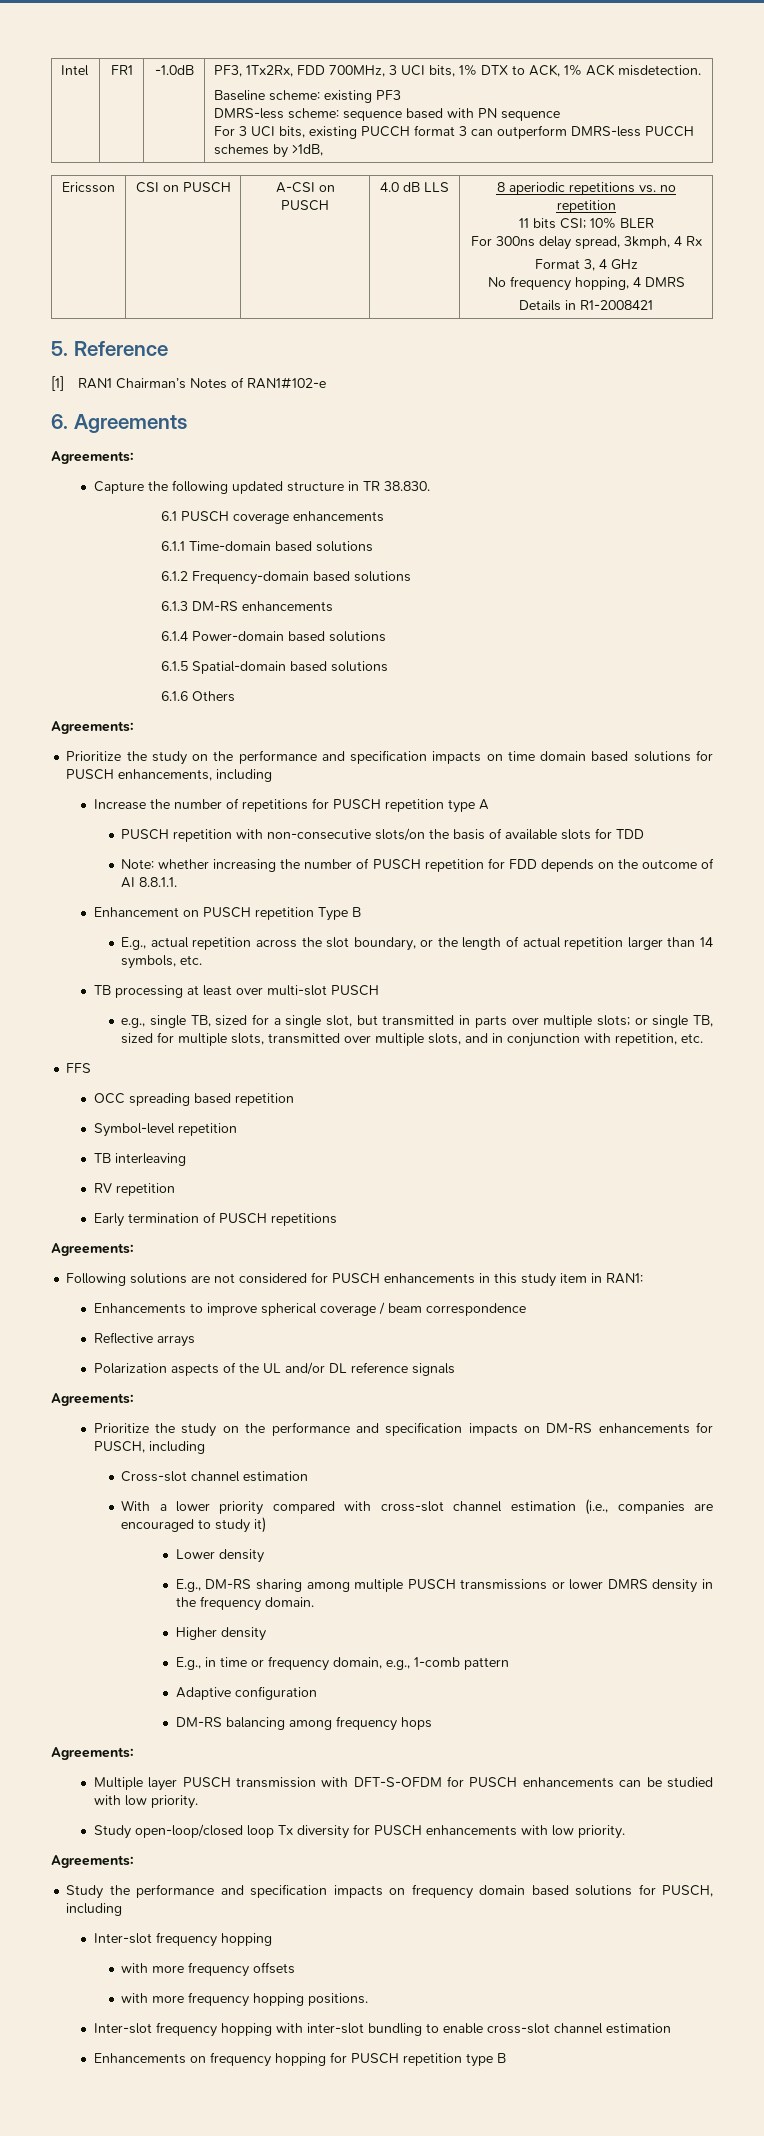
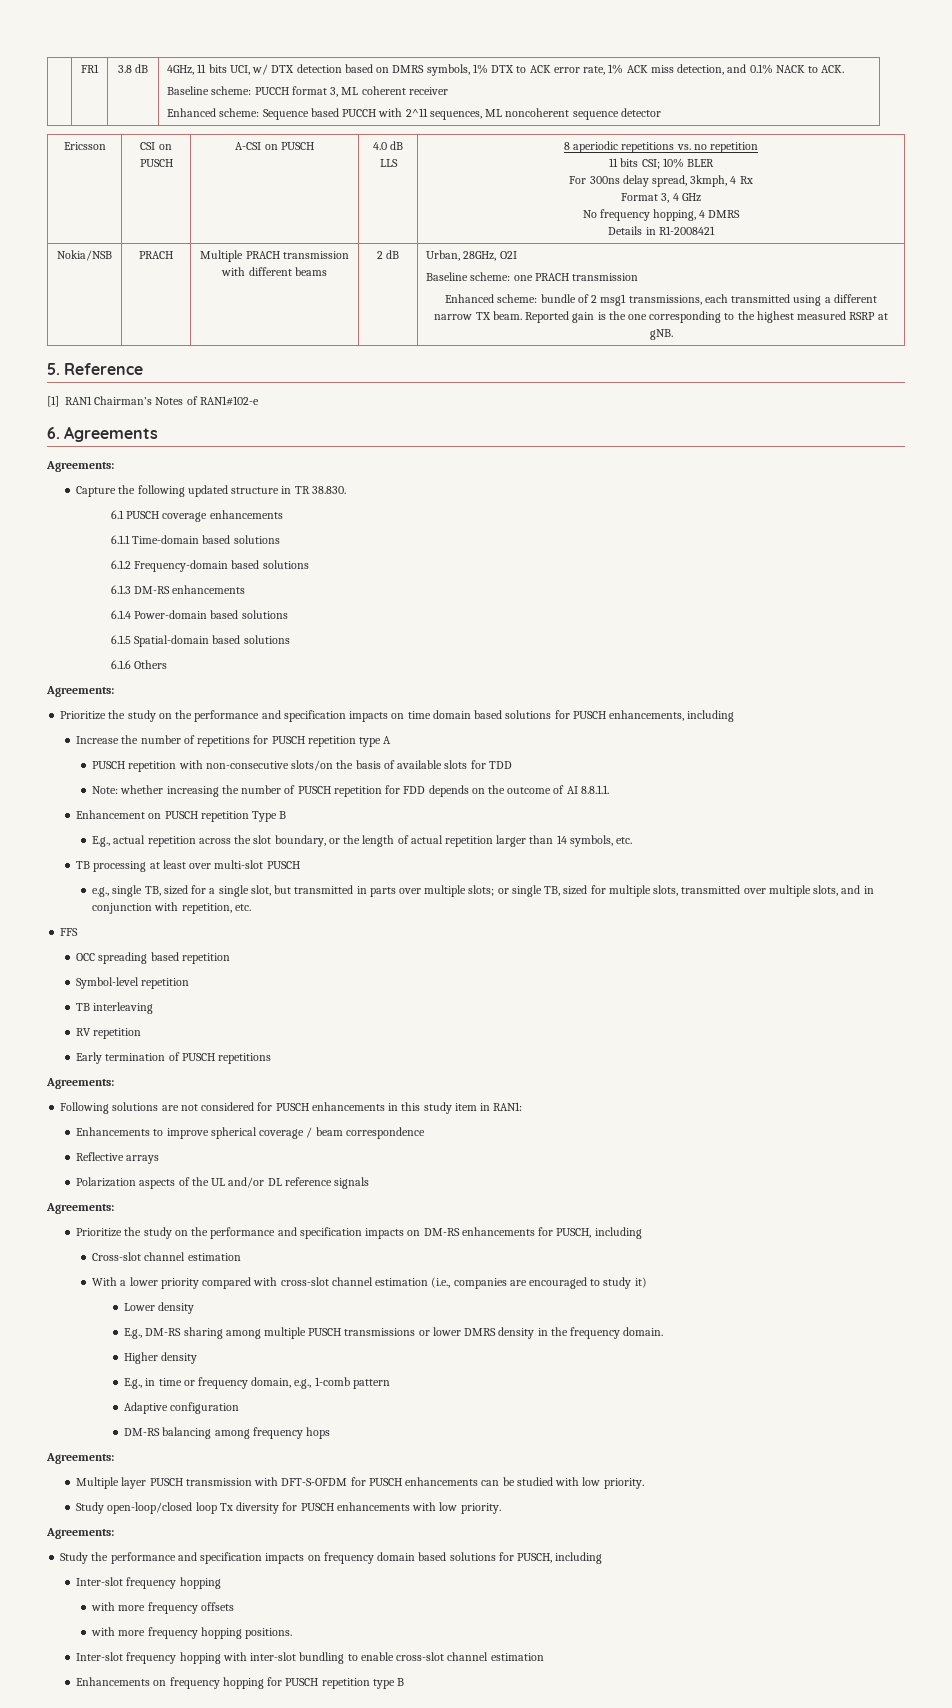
[61,65,90,76] Intel -> (81, 68) none
[154,65,194,75] [214,64,702,77] [214,90,402,103] [214,108,561,121] [214,125,695,139] [214,144,324,158] -1.0dB | PF3, 1Tx2Rx, FDD 700MHz, 3 UCI bits, 1% DTX to ACK, 1% ACK misdetection. // Baseline scheme: existing PF3 // DMRS-less scheme: sequence based with PN sequence // For 3 UCI bits, existing PUCCH format 3 can outperform DMRS-less PUCCH schemes by >1dB, -> [117,64,149,73] [167,64,845,76] [167,86,448,97] [167,108,661,120] 3.8 dB | 4GHz, 11 bits UCI, w/ DTX detection based on DMRS symbols, 1% DTX to ACK error rate, 1% ACK miss detection, and 0.1% NACK to ACK. // Baseline scheme: PUCCH format 3, ML coherent receiver // Enhanced scheme: Sequence based PUCCH with 2^11 sequences, ML noncoherent sequence detector
(653, 305) none -> [57,250,112,261] [139,251,173,259] [200,250,349,262] [221,267,327,276] [376,250,400,259] [426,250,517,261] [426,272,639,281] [445,294,877,306] [434,311,888,323] [649,329,673,340] // Nokia/NSB | PRACH | Multiple PRACH transmission with different beams | 2 dB | Urban, 28GHz, O2I // Baseline scheme: one PRACH transmission // Enhanced scheme: bundle of 2 msg1 transmissions, each transmitted using a different narrow TX beam. Reported gain is the one corresponding to the highest measured RSRP at gNB.

